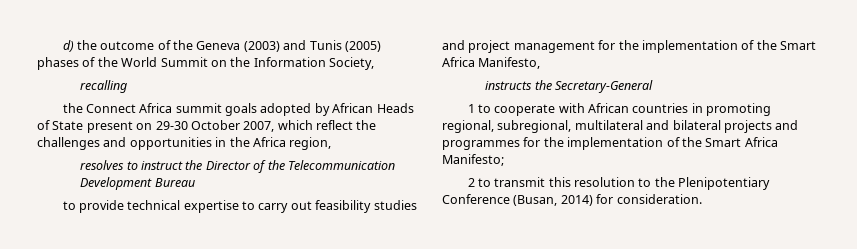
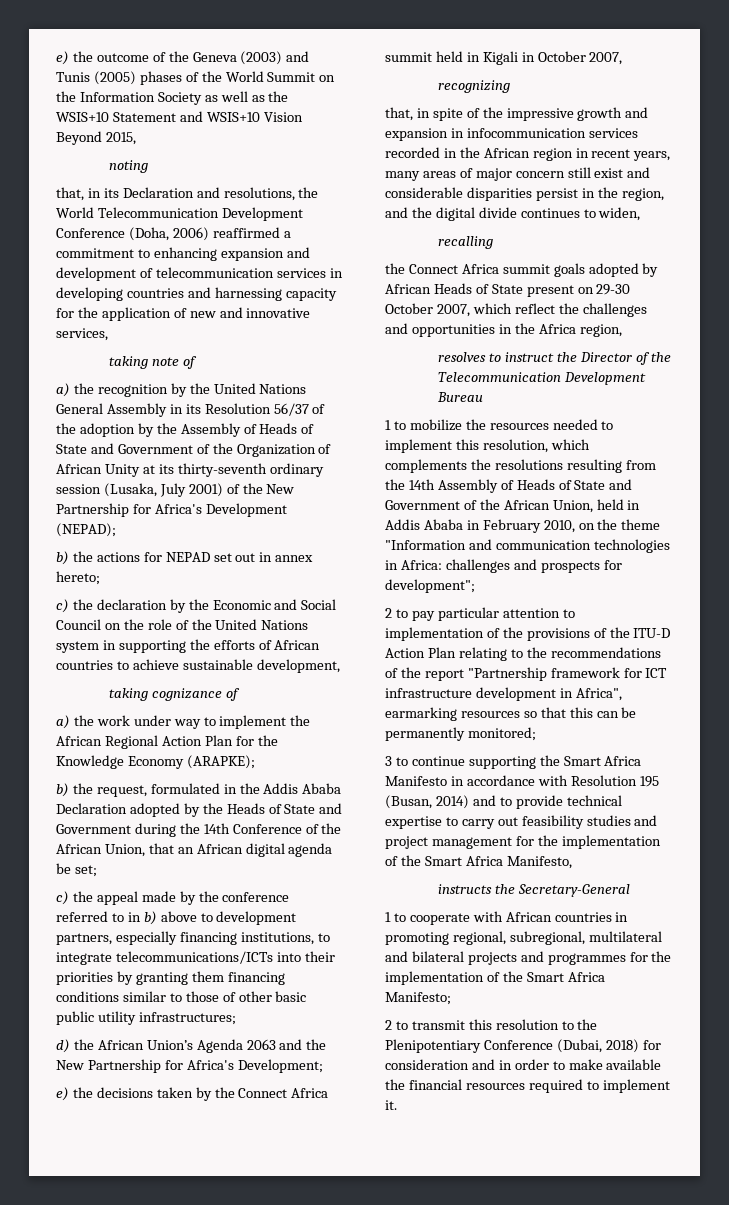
[62,40,74,52] d) -> [56,51,69,65] e)
[329,57,374,70] Society, -> [157,91,289,105] [56,111,303,122] [56,131,136,145] [109,160,149,173] [56,187,319,201] [56,207,303,221] [56,227,291,241] [56,247,310,261] [56,267,343,281] [56,287,337,301] [56,307,311,321] [56,328,108,341] [109,356,198,369] [56,383,307,397] [56,403,326,417] [56,423,315,437] [56,443,332,457] [56,463,324,477] [56,483,295,497] [56,503,287,517] [56,523,116,537] [56,551,314,565] [56,571,100,585] [56,599,337,613] [56,619,309,630] [56,639,321,653] [56,659,340,673] [109,688,241,701] [56,715,311,729] [56,735,278,749] [56,755,255,769] [56,783,342,797] [56,803,343,817] [56,823,342,837] [56,843,333,857] [56,863,97,877] [56,891,290,905] [56,911,297,925] [56,931,330,945] [56,951,335,965] [56,971,285,985] [56,991,307,1002] [56,1011,236,1025] [56,1039,327,1053] [56,1059,323,1073] [56,1087,329,1101] [385,51,623,65] [438,80,511,93] [385,107,649,121] [385,128,638,141] [385,147,671,161] [385,167,651,181] [385,187,664,201] [385,207,641,221] Society as well as the WSIS+10 Statement and WSIS+10 Vision Beyond 2015, // noting // that, in its Declaration and resolutions, the World Telecommunication Development Conference (Doha, 2006) reaffirmed a commitment to enhancing expansion and development of telecommunication services in developing countries and harnessing capacity for the application of new and innovative services, // taking note of // a) the recognition by the United Nations General Assembly in its Resolution 56/37 of the adoption by the Assembly of Heads of State and Government of the Organization of African Unity at its thirty-seventh ordinary session (Lusaka, July 2001) of the New Partnership for Africa's Development (NEPAD); // b) the actions for NEPAD set out in annex hereto; // c) the declaration by the Economic and Social Council on the role of the United Nations system in supporting the efforts of African countries to achieve sustainable development, // taking cognizance of // a) the work under way to implement the African Regional Action Plan for the Knowledge Economy (ARAPKE); // b) the request, formulated in the Addis Ababa Declaration adopted by the Heads of State and Government during the 14th Conference of the African Union, that an African digital agenda be set; // c) the appeal made by the conference referred to in b) above to development partners, especially financing institutions, to integrate telecommunications/ICTs into their priorities by granting them financing conditions similar to those of other basic public utility infrastructures; // d) the African Union’s Agenda 2063 and the New Partnership for Africa's Development; // e) the decisions taken by the Connect Africa summit held in Kigali in October 2007, // recognizing // that, in spite of the impressive growth and expansion in infocommunication services recorded in the African region in recent years, many areas of major concern still exist and considerable disparities persist in the region, and the digital divide continues to widen,
(195, 182) none -> [385,419,614,431] [385,439,590,453] [385,459,656,473] [385,479,633,493] [385,499,641,513] [385,519,661,533] [385,539,670,553] [385,559,622,573] [385,579,475,593] [385,607,575,621] [385,627,671,641] [385,647,661,661] [385,667,668,681] [385,687,622,701] [385,707,637,721] [385,727,536,741] [385,755,642,769] [385,775,659,787] [385,795,496,809] 1 to mobilize the resources needed to implement this resolution, which complements the resolutions resulting from the 14th Assembly of Heads of State and Government of the African Union, held in Addis Ababa in February 2010, on the theme "Information and communication technologies in Africa: challenges and prospects for development"; // 2 to pay particular attention to implementation of the provisions of the ITU-D Action Plan relating to the recommendations of the report "Partnership framework for ICT infrastructure development in Africa", earmarking resources so that this can be permanently monitored; // 3 to continue supporting the Smart Africa Manifesto in accordance with Resolution 195 (Busan, 2014) and
[513,194,702,206] (Busan, 2014) for consideration. -> [556,1039,661,1053] [385,1059,662,1070] [385,1079,670,1093] [385,1100,397,1110] (Dubai, 2018) for consideration and in order to make available the financial resources required to implement it.

